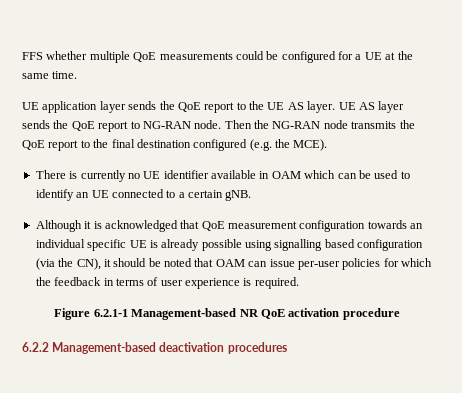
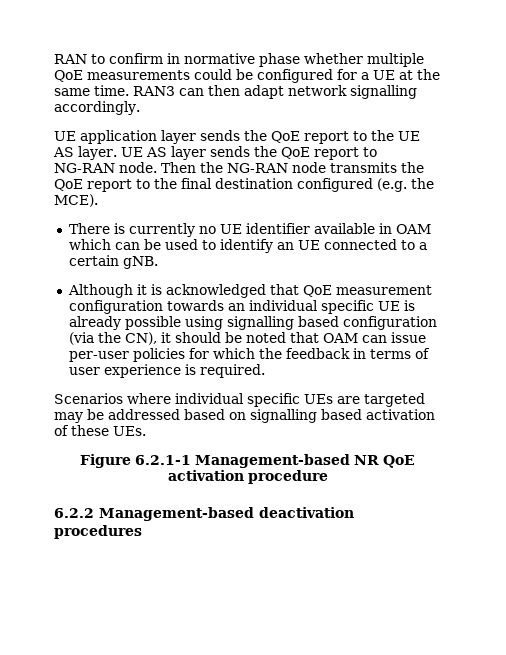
[22,52,43,60] FFS -> [54,53,300,67] RAN to confirm in normative phase
(78, 75) none -> [133,85,417,99] [54,101,140,115] RAN3 can then adapt network signalling accordingly.
(299, 283) none -> [54,393,425,407] [54,409,435,423] [54,425,146,436] // Scenarios where individual specific UEs are targeted may be addressed based on signalling based activation of these UEs.

